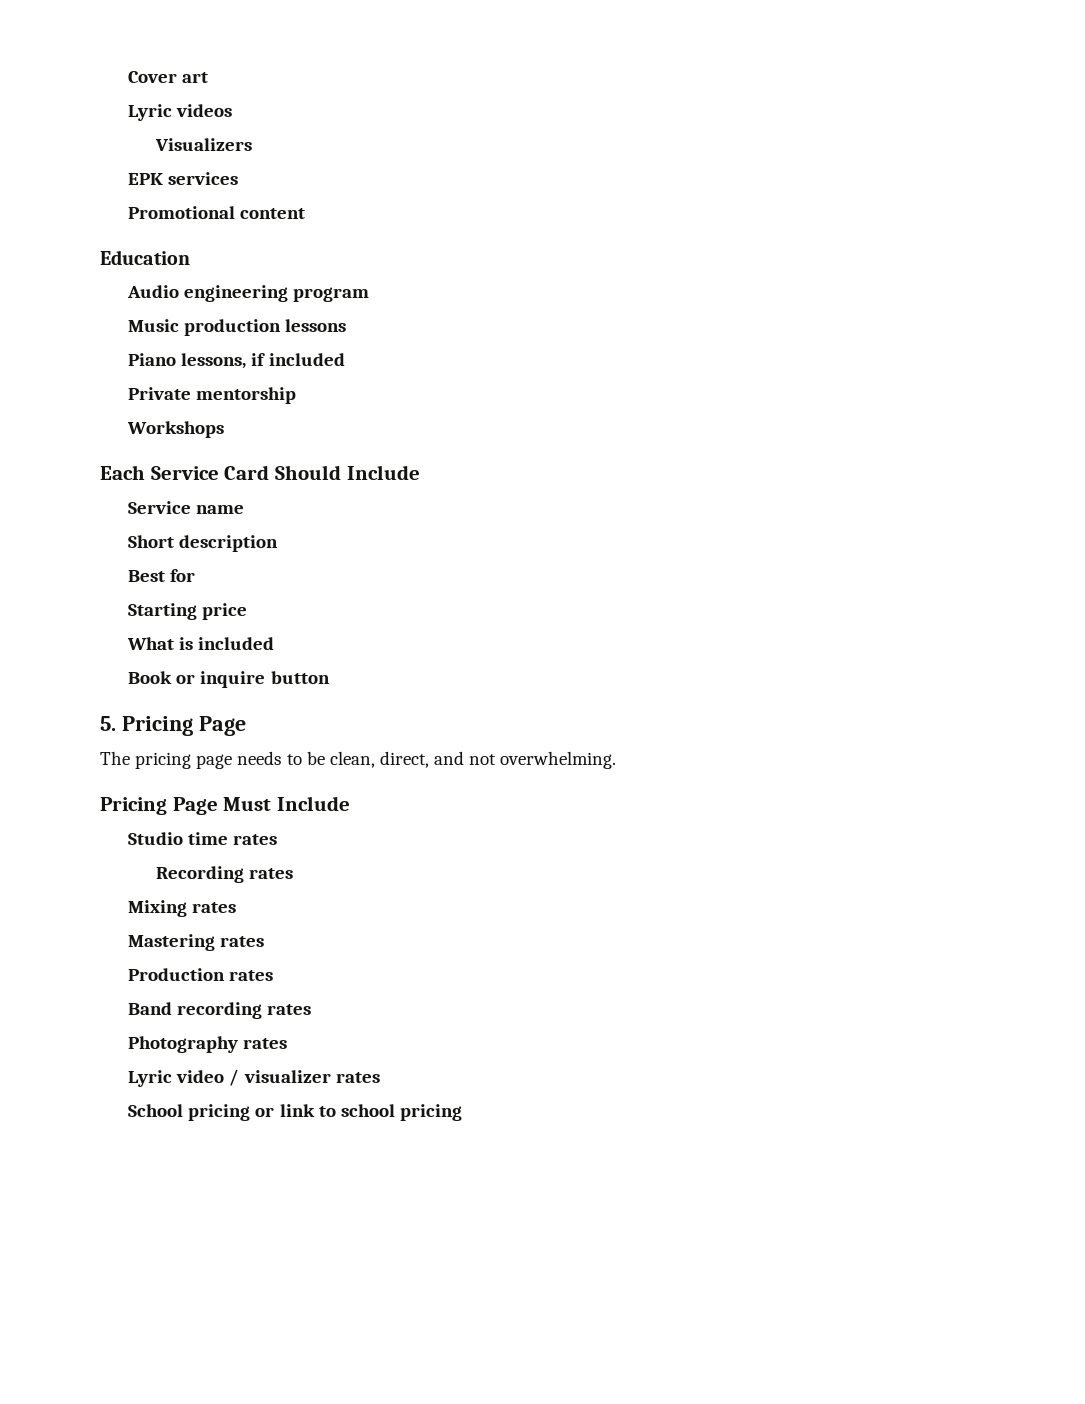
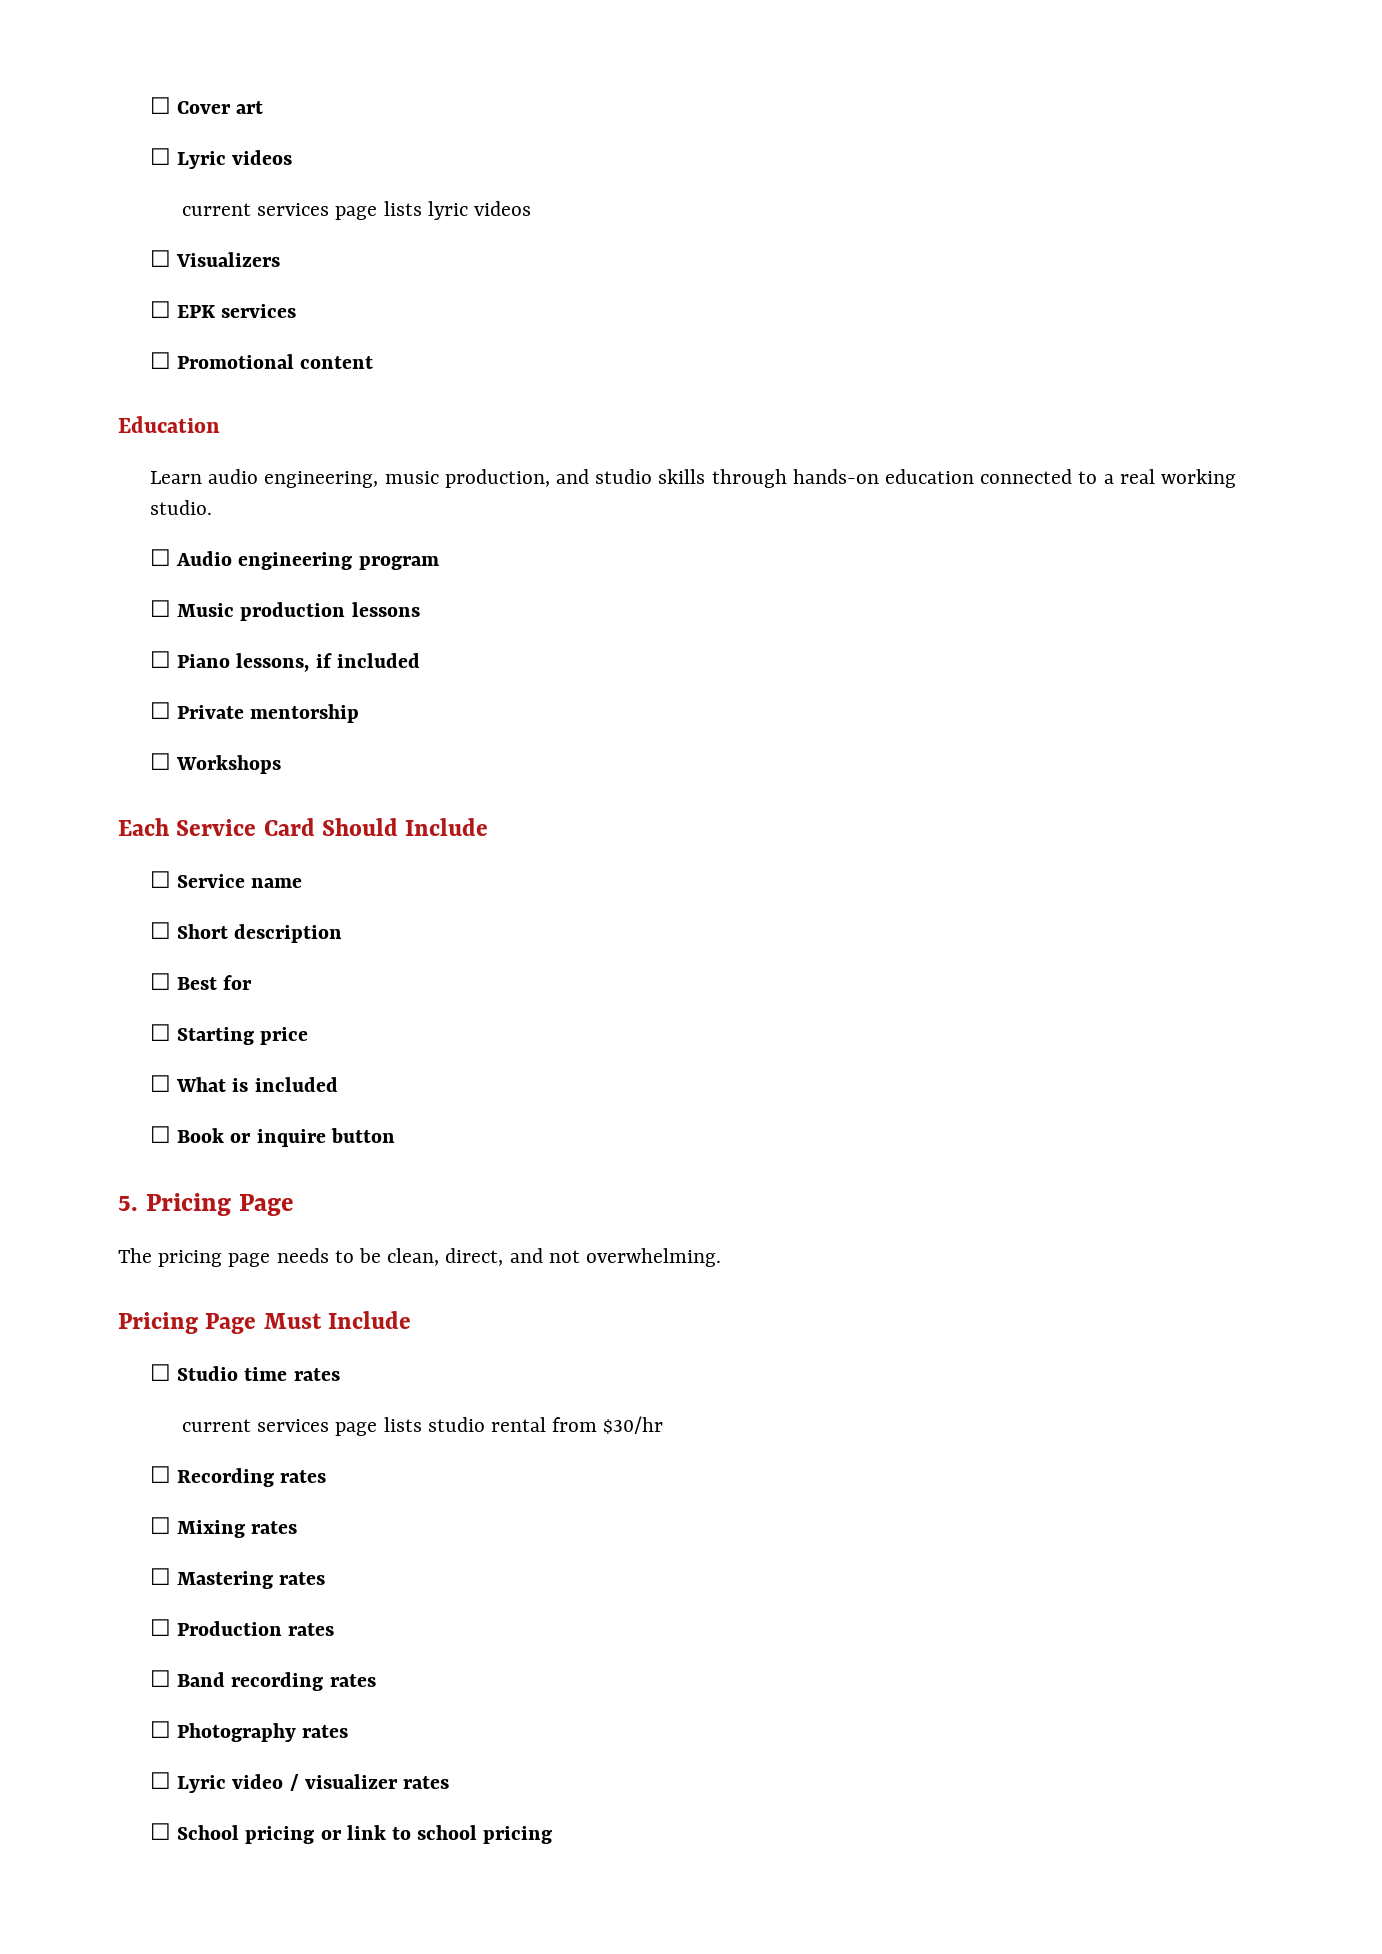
(128, 77) none -> [149,97,171,114] ☐
(209, 77) none -> [149,148,171,165] ☐
(233, 110) none -> [181,201,531,220] [149,250,171,267] current services page lists lyric videos // ☐
(253, 144) none -> [149,301,171,318] ☐
(239, 178) none -> [149,352,171,369] ☐
(190, 257) none -> [149,469,1237,488] [149,500,212,515] [149,549,171,566] Learn audio engineering, music production, and studio skills through hands-on education connected to a real working studio. // ☐
(370, 294) none -> [149,600,171,617] ☐
(347, 325) none -> [149,651,171,668] ☐
(345, 359) none -> [149,702,171,719] ☐
(297, 395) none -> [149,753,171,770] ☐
(420, 472) none -> [149,871,171,888] ☐
(245, 509) none -> [149,922,171,939] ☐
(279, 543) none -> [149,973,171,990] ☐
(196, 575) none -> [149,1024,171,1041] ☐
(248, 611) none -> [149,1075,171,1092] ☐
(275, 643) none -> [149,1126,171,1143] ☐
(351, 803) none -> [149,1364,171,1381] ☐
(278, 839) none -> [181,1416,664,1436] [149,1466,171,1483] current services page lists studio rental from $30/hr // ☐
(294, 873) none -> [149,1517,171,1534] ☐
(237, 907) none -> [149,1568,171,1585] ☐
(265, 941) none -> [149,1619,171,1636] ☐
(274, 975) none -> [149,1670,171,1687] ☐
(312, 1009) none -> [149,1721,171,1738] ☐
(288, 1043) none -> [149,1772,171,1789] ☐
(380, 1077) none -> [149,1823,171,1840] ☐

